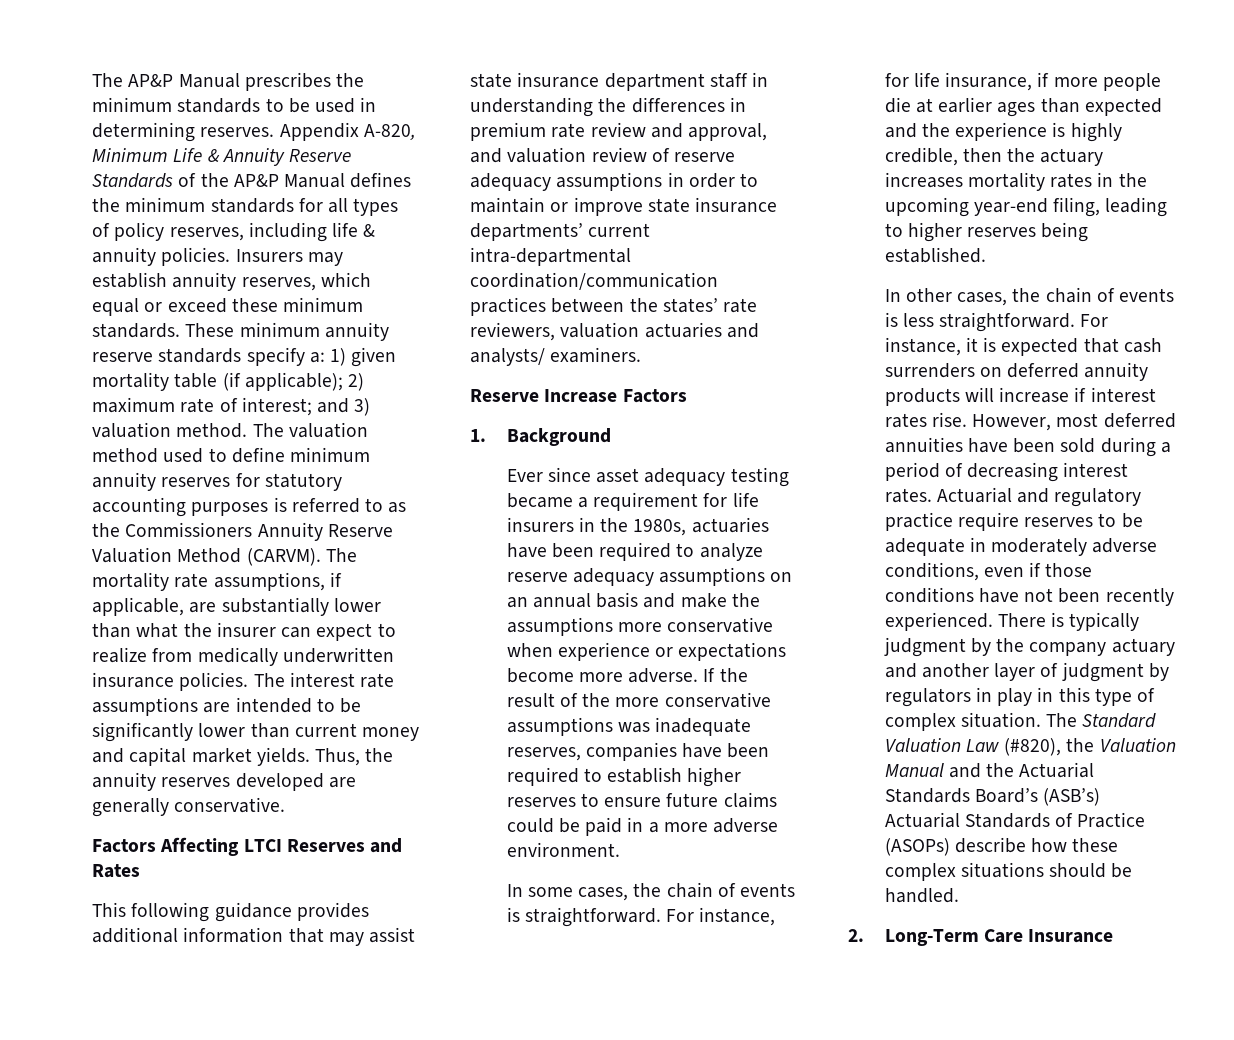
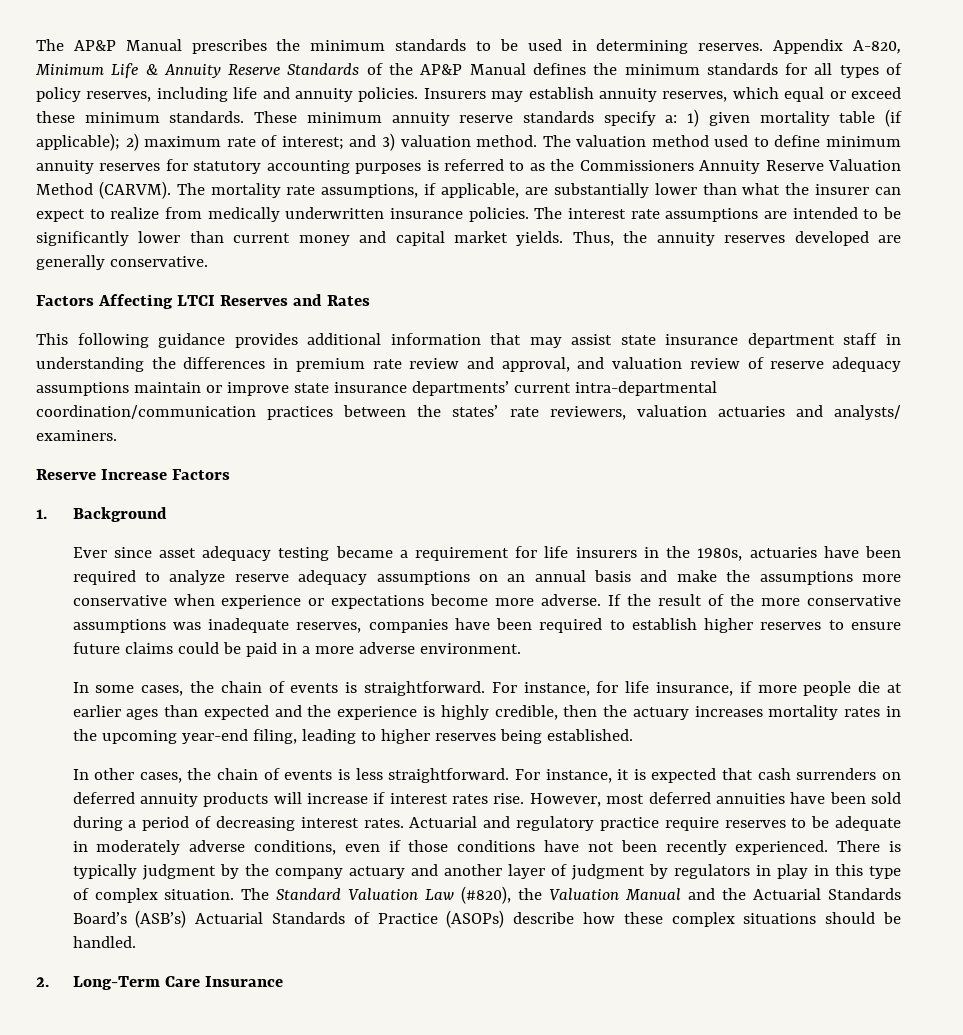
[363,224,376,237] & -> [262,87,290,99] and
[667,172,759,188] in order to -> (129, 389) none

